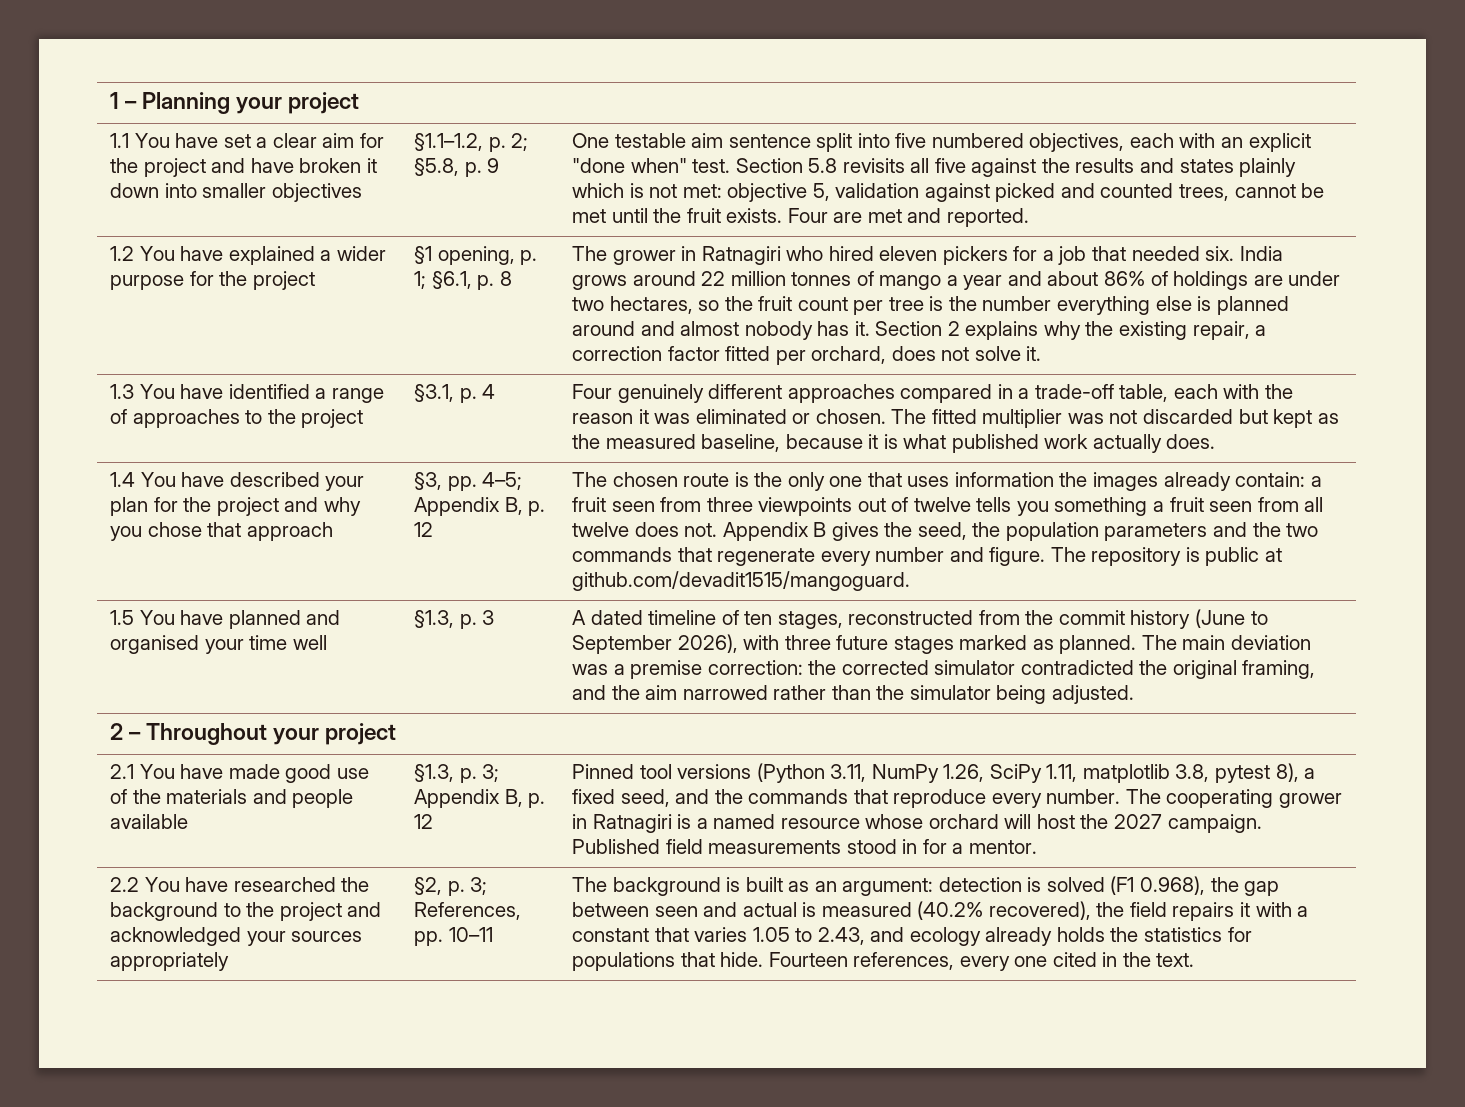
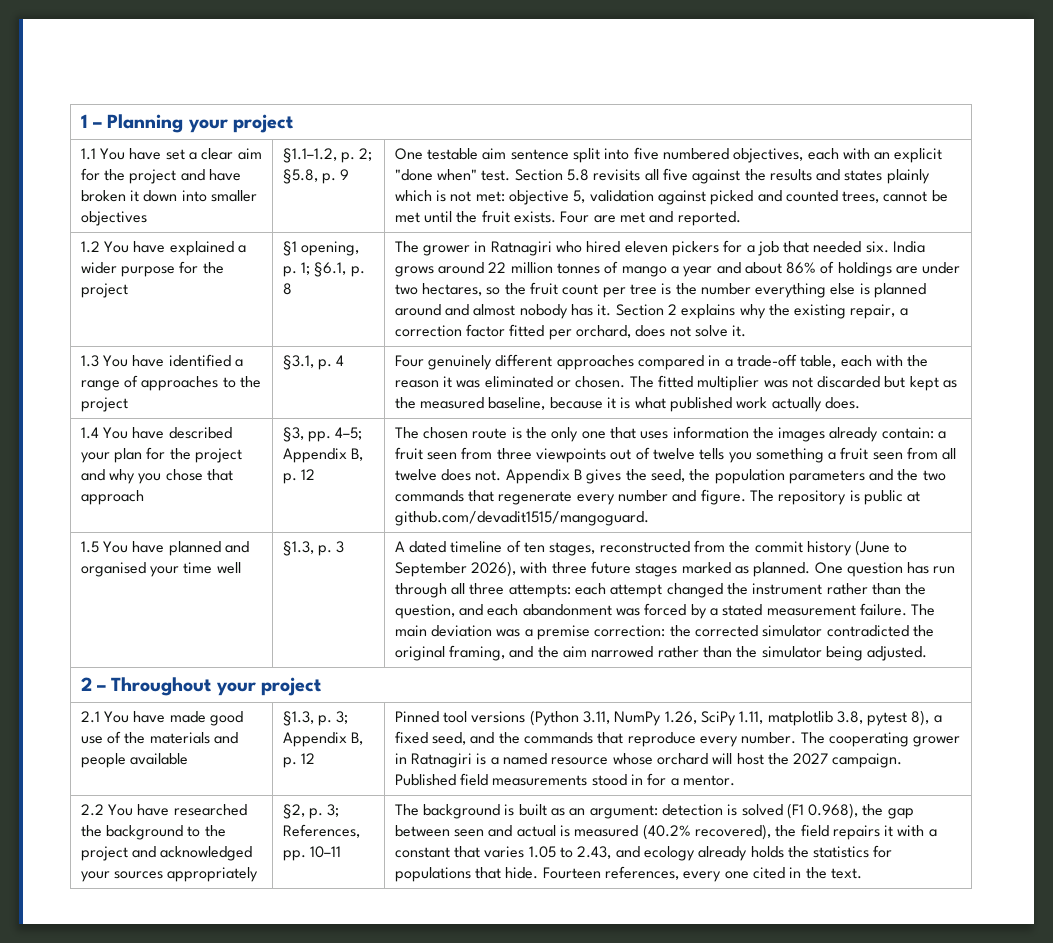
(1137, 644) none -> [814,562,956,577] [394,583,927,598] [394,603,907,619] One question has run through all three attempts: each attempt changed the instrument rather than the question, and each abandonment was forced by a stated measurement failure.

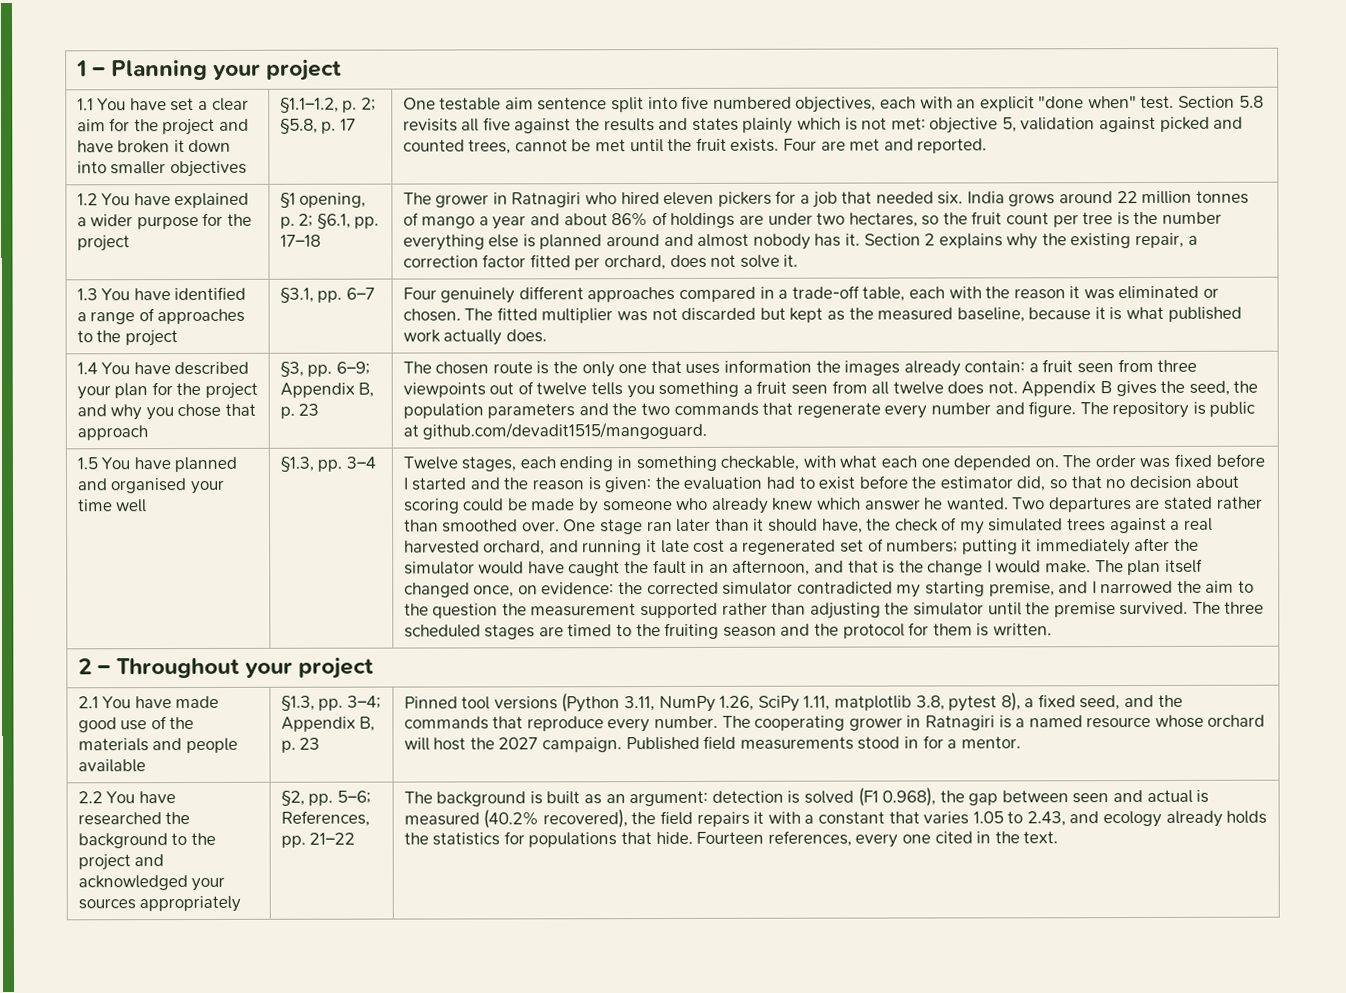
[340,169,350,180] 9 -> [339,118,356,131] 17
[300,262,365,277] [282,283,292,295] 1; §6.1, p. 8 -> [298,212,380,229] [279,234,321,247] 2; §6.1, pp. 17–18
[317,355,345,370] p. 4 -> [317,287,375,303] pp. 6–7
[335,427,363,440] [282,448,363,463] [282,469,315,484] 4–5; Appendix B, p. 12 -> [335,361,370,375] [279,382,375,398] [279,403,320,419] 6–9; Appendix B, p. 23
[317,541,345,556] [394,540,908,556] [394,561,956,577] [394,583,927,598] [394,603,936,619] [394,625,934,640] [394,645,928,661] p. 3 | A dated timeline of ten stages, reconstructed from the commit history (June to September 2026), with three future stages marked as planned. One question has run through all three attempts: each attempt changed the instrument rather than the question, and each abandonment was forced by a stated measurement failure. The main deviation was a premise correction: the corrected simulator contradicted the original framing, and the aim narrowed rather than the simulator being adjusted. -> [317,456,376,472] [402,453,1265,472] [402,475,1240,493] [403,496,1263,515] [403,517,1213,535] [403,537,1200,556] [403,558,1203,577] [403,580,1255,598] [403,601,1265,619] [403,622,1052,640] pp. 3–4 | Twelve stages, each ending in something checkable, with what each one depended on. The order was fixed before I started and the reason is given: the evaluation had to exist before the estimator did, so that no decision about scoring could be made by someone who already knew which answer he wanted. Two departures are stated rather than smoothed over. One stage ran later than it should have, the check of my simulated trees against a real harvested orchard, and running it late cost a regenerated set of numbers; putting it immediately after the simulator would have caught the fault in an afternoon, and that is the change I would make. The plan itself changed once, on evidence: the corrected simulator contradicted my starting premise, and I narrowed the aim to the question the measurement supported rather than adjusting the simulator until the premise survived. The three scheduled stages are timed to the fruiting season and the protocol for them is written.
[317,711,349,726] [282,732,363,747] [282,753,315,768] p. 3; Appendix B, p. 12 -> [318,695,381,711] [280,716,376,732] [280,737,321,753] pp. 3–4; Appendix B, p. 23
[308,804,340,819] p. 3; -> [308,790,371,806] pp. 5–6;
[309,846,341,858] 10–11 -> [309,832,356,845] 21–22

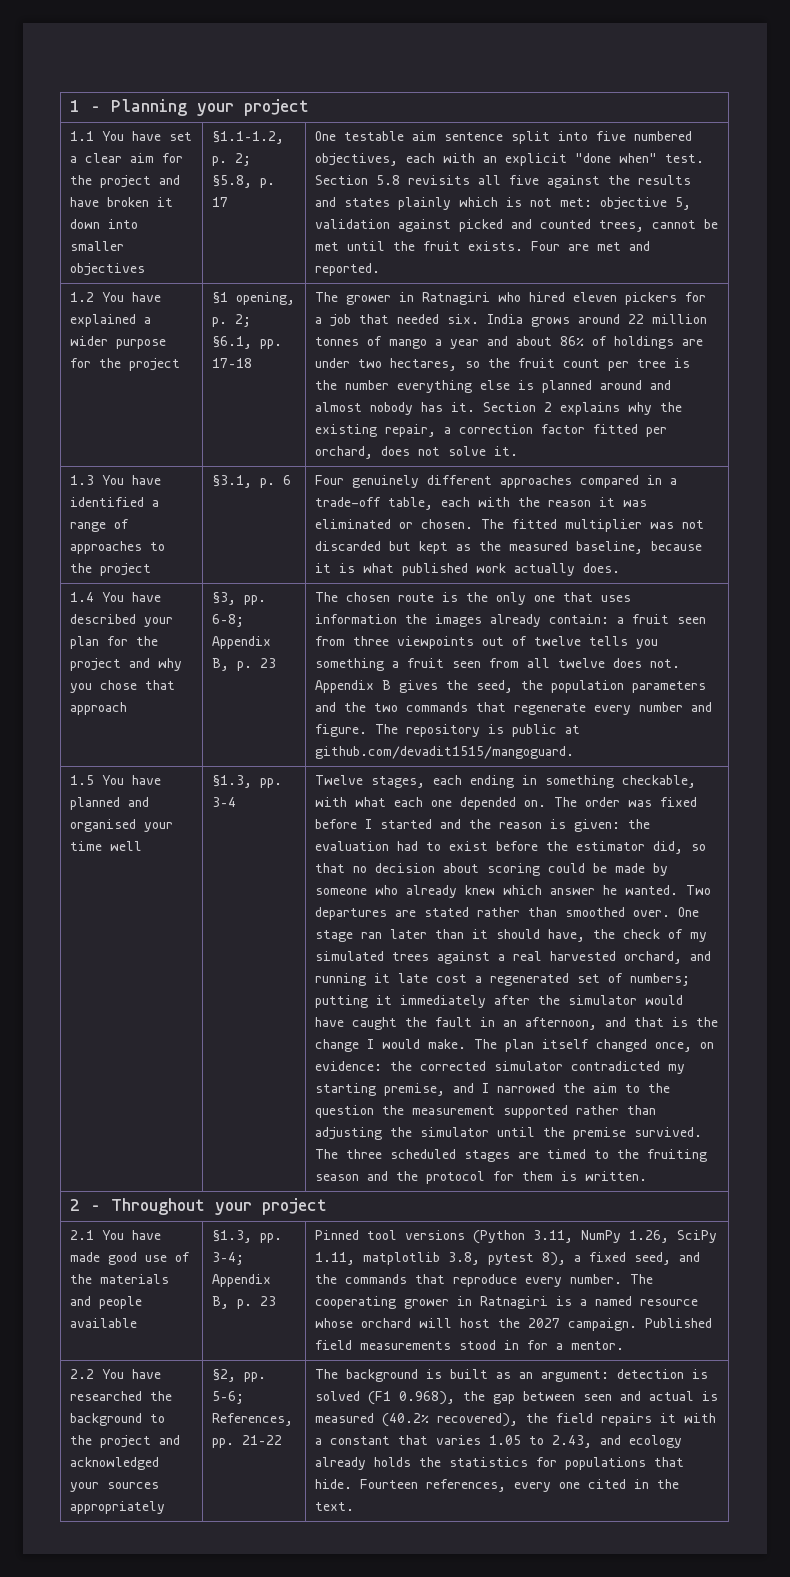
[317,287,375,303] pp. 6–7 -> [260,475,292,488] p. 6
[335,361,370,375] 6–9; -> [212,614,245,627] 6–8;

